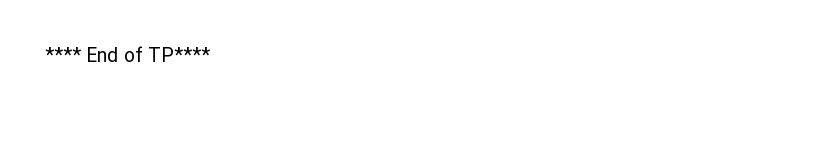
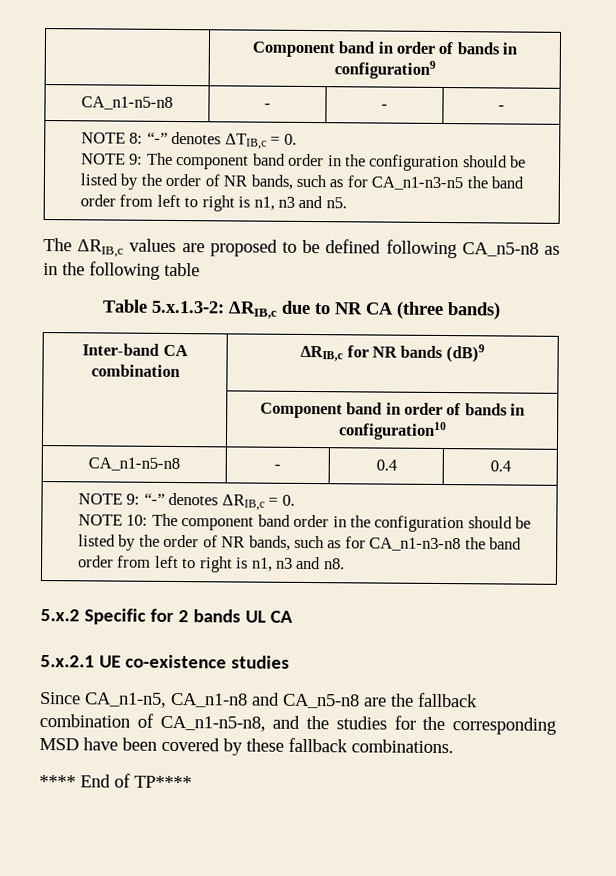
(45, 54) none -> [251,41,518,58] [333,60,436,79] [81,96,173,110] [264,103,271,109] [381,104,388,110] [498,105,505,111] [80,131,297,150] [80,152,527,172] [79,173,525,191] [79,194,347,212] [43,238,560,259] [43,261,200,280] [101,299,501,320] [82,343,188,357] [90,364,180,378] [300,344,485,363] [259,402,526,419] [337,421,447,441] [88,457,180,472] [274,464,281,470] [375,459,397,471] [489,460,511,472] [77,492,295,511] [77,513,532,533] [77,534,523,552] [77,555,345,573] [40,608,293,625] [40,654,290,669] [39,691,478,709] [39,713,556,735] [39,737,454,756] | Component band in order of bands in configuration9 // CA_n1-n5-n8 | - | - | - // NOTE 8: “-” denotes ΔTIB,c = 0. // NOTE 9: The component band order in the configuration should be listed by the order of NR bands, such as for CA_n1-n3-n5 the band order from left to right is n1, n3 and n5. // The ΔRIB,c values are proposed to be defined following CA_n5-n8 as in the following table // Table 5.x.1.3-2: ΔRIB,c due to NR CA (three bands) // Inter-band CA combination | ΔRIB,c for NR bands (dB)9 // | Component band in order of bands in configuration10 // CA_n1-n5-n8 | - | 0.4 | 0.4 // NOTE 9: “-” denotes ΔRIB,c = 0. // NOTE 10: The component band order in the configuration should be listed by the order of NR bands, such as for CA_n1-n3-n8 the band order from left to right is n1, n3 and n8. // 5.x.2 Specific for 2 bands UL CA // 5.x.2.1 UE co-existence studies // Since CA_n1-n5, CA_n1-n8 and CA_n5-n8 are the fallback combination of CA_n1-n5-n8, and the studies for the corresponding MSD have been covered by these fallback combinations. //

